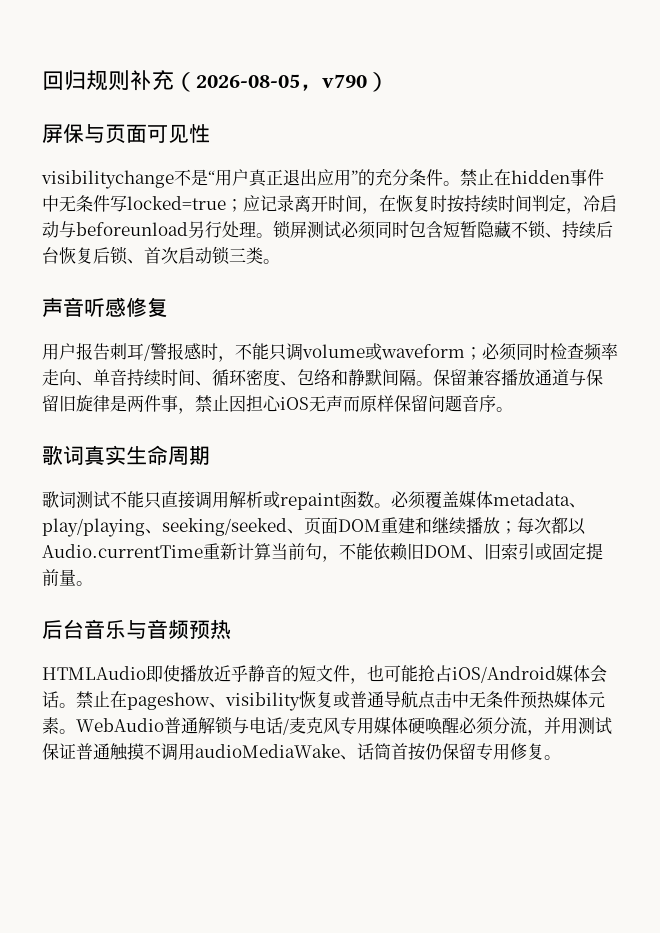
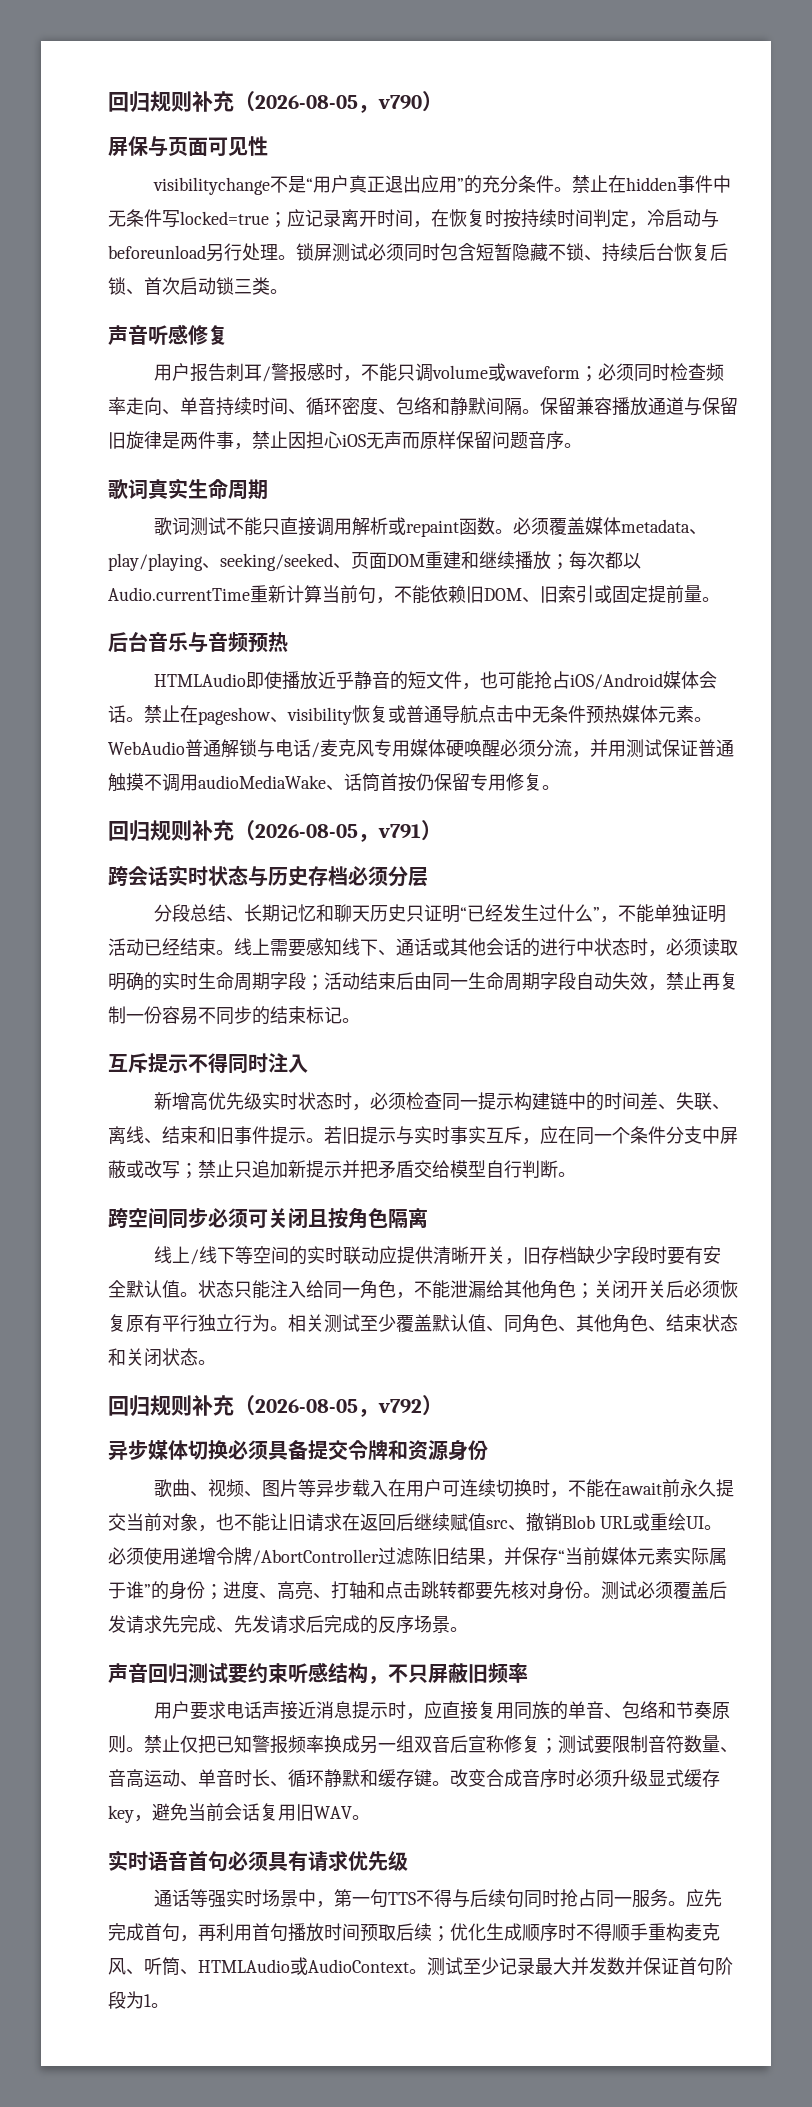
(561, 757) none -> [108,820,442,842] [108,865,428,887] [153,904,726,923] [108,938,738,957] [108,972,738,991] [108,1006,360,1025] [108,1053,308,1074] [153,1092,730,1111] [108,1126,738,1145] [108,1160,576,1179] [108,1207,428,1229] [153,1246,721,1265] [108,1280,738,1299] [108,1314,738,1333] [108,1348,216,1367] [108,1395,443,1417] [108,1440,488,1461] [153,1479,734,1498] [108,1513,722,1532] [108,1547,727,1566] [108,1581,727,1600] [108,1615,468,1634] [108,1662,528,1684] [153,1701,730,1720] [108,1735,738,1754] [108,1769,720,1788] [108,1803,370,1823] [108,1850,408,1872] [153,1889,722,1908] [108,1923,720,1942] [108,1957,733,1976] [108,1991,169,2009] // 回归规则补充（2026-08-05，v791） // 跨会话实时状态与历史存档必须分层 // 分段总结、长期记忆和聊天历史只证明“已经发生过什么”，不能单独证明活动已经结束。线上需要感知线下、通话或其他会话的进行中状态时，必须读取明确的实时生命周期字段；活动结束后由同一生命周期字段自动失效，禁止再复制一份容易不同步的结束标记。 // 互斥提示不得同时注入 // 新增高优先级实时状态时，必须检查同一提示构建链中的时间差、失联、离线、结束和旧事件提示。若旧提示与实时事实互斥，应在同一个条件分支中屏蔽或改写；禁止只追加新提示并把矛盾交给模型自行判断。 // 跨空间同步必须可关闭且按角色隔离 // 线上/线下等空间的实时联动应提供清晰开关，旧存档缺少字段时要有安全默认值。状态只能注入给同一角色，不能泄漏给其他角色；关闭开关后必须恢复原有平行独立行为。相关测试至少覆盖默认值、同角色、其他角色、结束状态和关闭状态。 // 回归规则补充（2026-08-05，v792） // 异步媒体切换必须具备提交令牌和资源身份 // 歌曲、视频、图片等异步载入在用户可连续切换时，不能在await前永久提交当前对象，也不能让旧请求在返回后继续赋值src、撤销Blob URL或重绘UI。必须使用递增令牌/AbortController过滤陈旧结果，并保存“当前媒体元素实际属于谁”的身份；进度、高亮、打轴和点击跳转都要先核对身份。测试必须覆盖后发请求先完成、先发请求后完成的反序场景。 // 声音回归测试要约束听感结构，不只屏蔽旧频率 // 用户要求电话声接近消息提示时，应直接复用同族的单音、包络和节奏原则。禁止仅把已知警报频率换成另一组双音后宣称修复；测试要限制音符数量、音高运动、单音时长、循环静默和缓存键。改变合成音序时必须升级显式缓存key，避免当前会话复用旧WAV。 // 实时语音首句必须具有请求优先级 // 通话等强实时场景中，第一句TTS不得与后续句同时抢占同一服务。应先完成首句，再利用首句播放时间预取后续；优化生成顺序时不得顺手重构麦克风、听筒、HTMLAudio或AudioContext。测试至少记录最大并发数并保证首句阶段为1。

